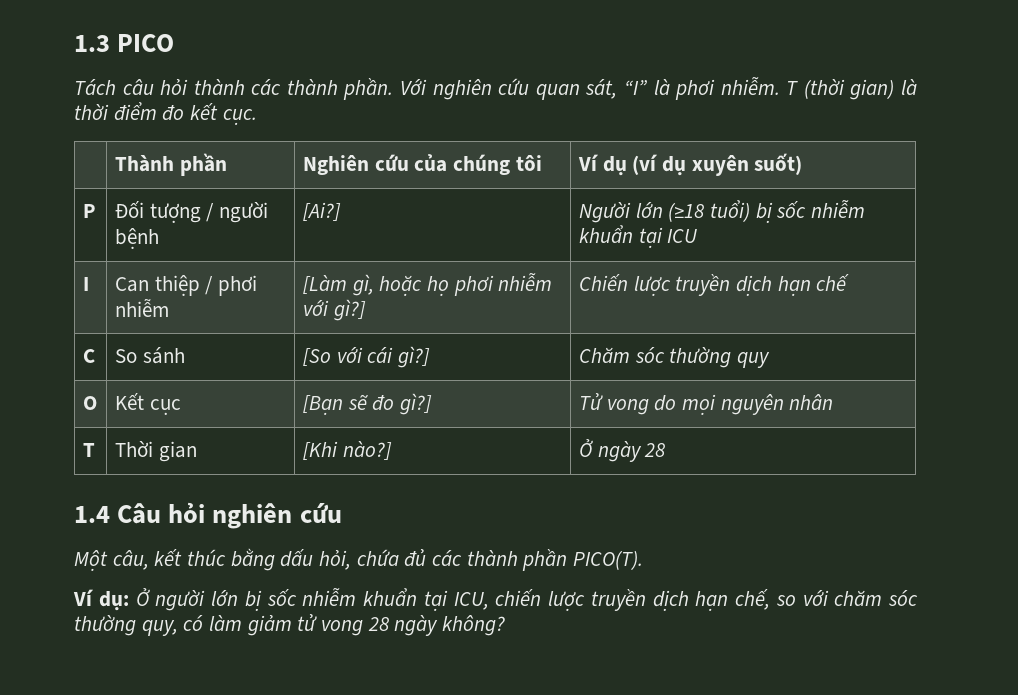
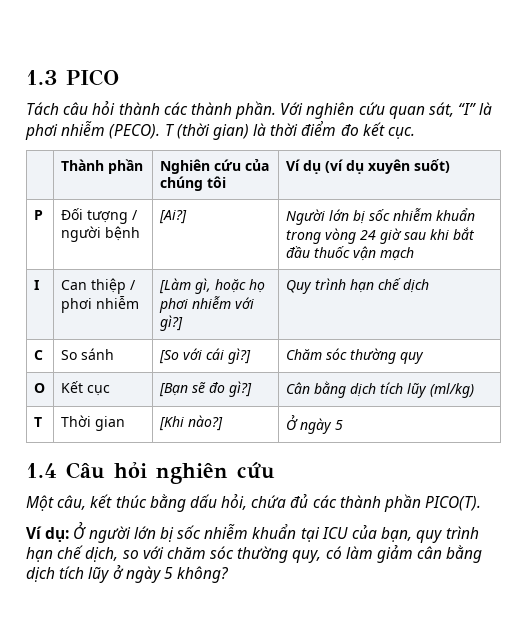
[720,77,780,95] nhiễm. -> [61,121,161,139] nhiễm (PECO).
[668,200,865,223] [578,225,698,248] (≥18 tuổi) bị sốc nhiễm khuẩn tại ICU -> [352,208,475,224] [285,227,475,244] [285,246,414,261] bị sốc nhiễm khuẩn trong vòng 24 giờ sau khi bắt đầu thuốc vận mạch
[578,274,850,296] Chiến lược truyền dịch hạn chế -> [285,278,429,294] Quy trình hạn chế dịch
[578,393,834,415] Tử vong do mọi nguyên nhân -> [285,381,474,398] Cân bằng dịch tích lũy (ml/kg)
[644,443,666,457] 28 -> [334,420,343,430] 5
[453,589,770,611] ICU, chiến lược truyền dịch hạn chế, -> [321,525,479,543] [26,545,119,562] ICU của bạn, quy trình hạn chế dịch,
[297,614,439,636] tử vong 28 ngày -> [417,545,483,563] [26,565,173,583] cân bằng dịch tích lũy ở ngày 5

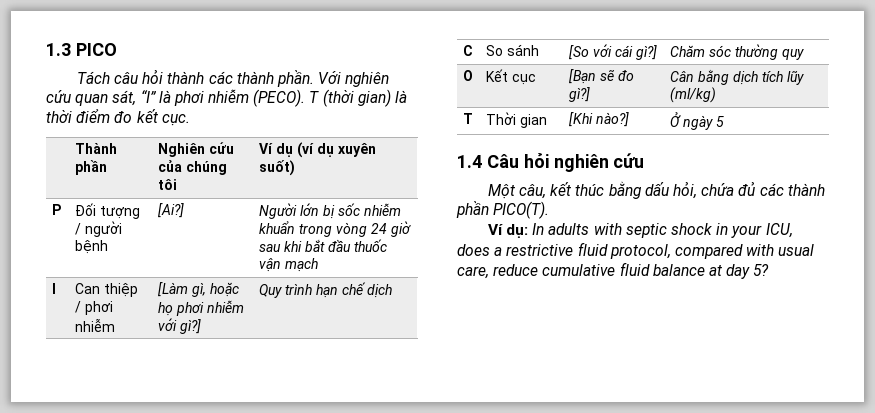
[73,522,479,543] [26,545,483,563] [26,565,230,583] Ở người lớn bị sốc nhiễm khuẩn tại ICU của bạn, quy trình hạn chế dịch, so với chăm sóc thường quy, có làm giảm cân bằng dịch tích lũy ở ngày 5 không? -> [532,223,793,238] [457,242,815,259] [457,262,770,279] In adults with septic shock in your ICU, does a restrictive fluid protocol, compared with usual care, reduce cumulative fluid balance at day 5?

